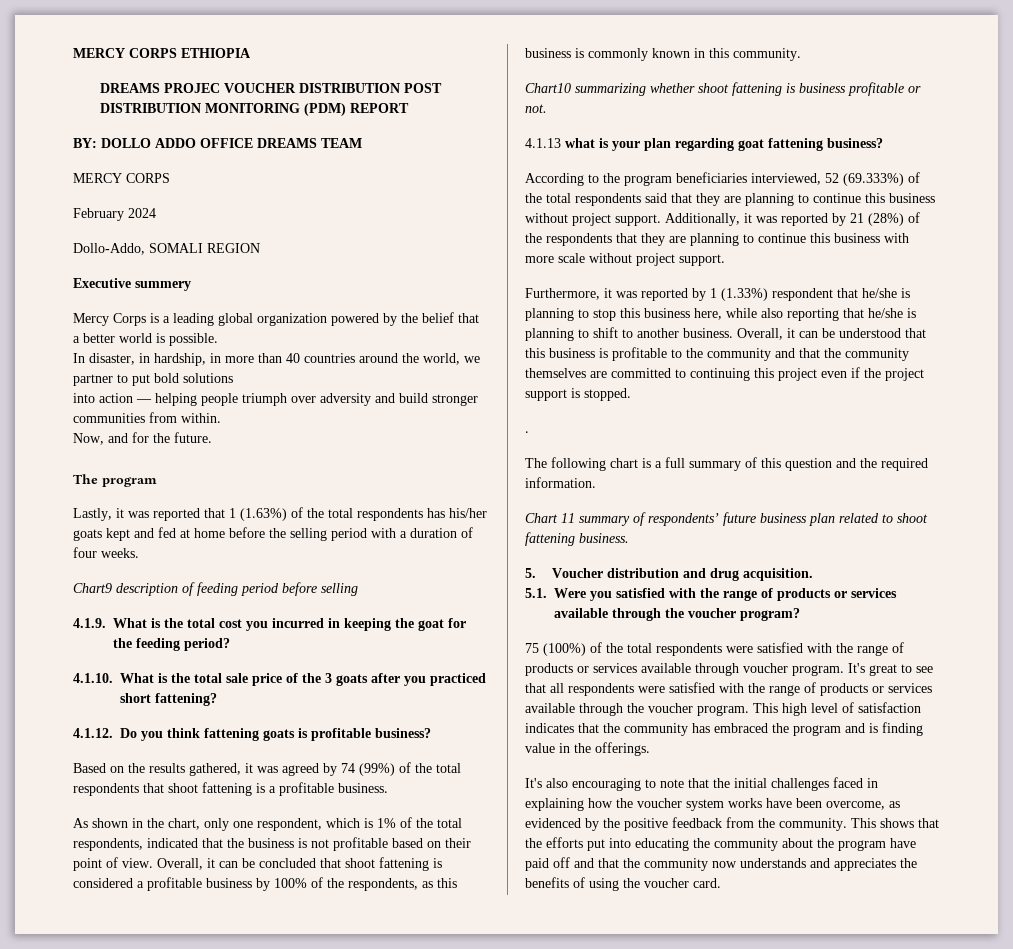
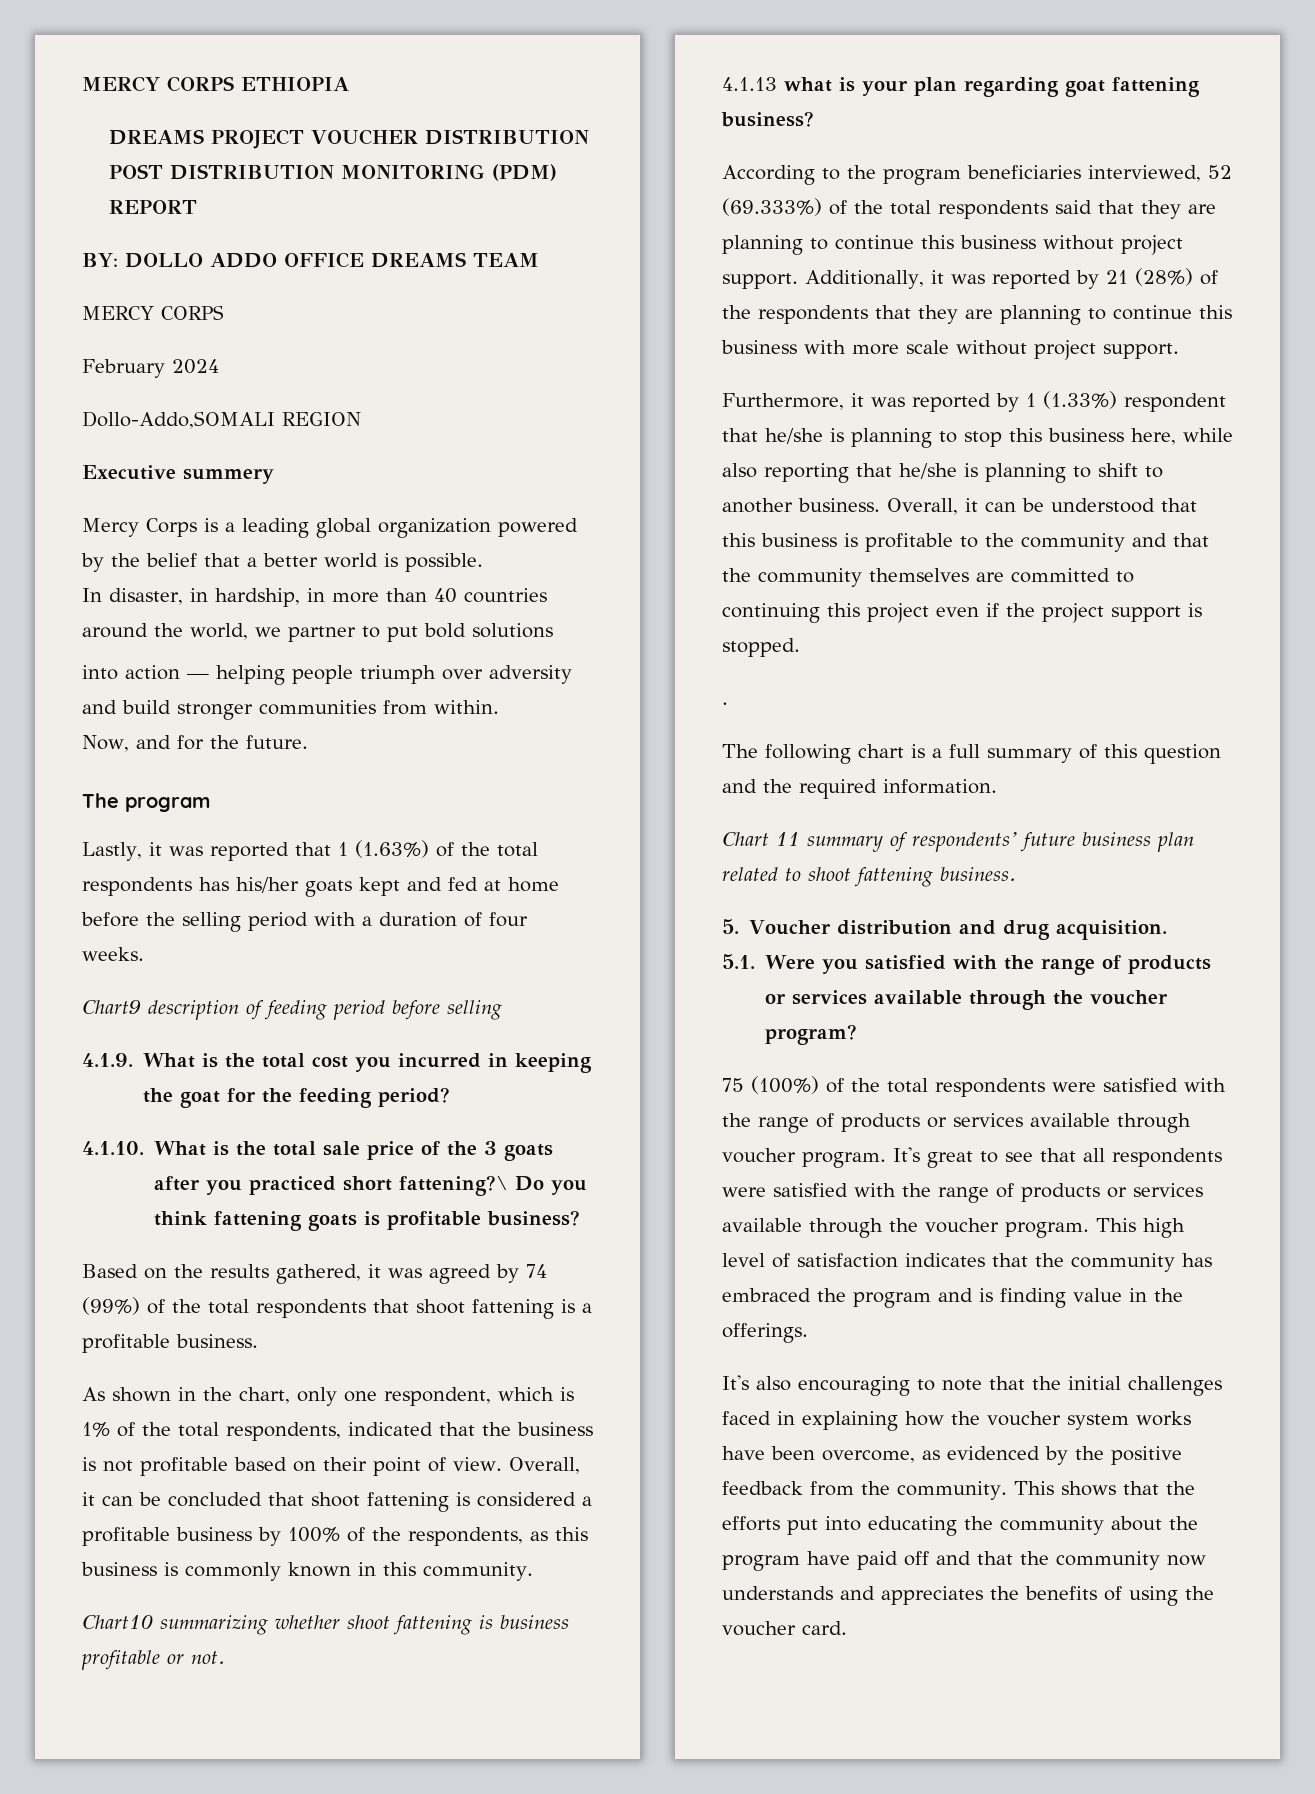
[163,83,220,93] PROJEC -> [211,129,305,149] PROJECT
[73,243,203,255] Dollo-Addo, SOMALI -> [82,411,275,429] Dollo-Addo,SOMALI
[155,693,217,706] [73,728,113,738] fattening? // 4.1.12. -> [399,1175,509,1196] fattening?\

